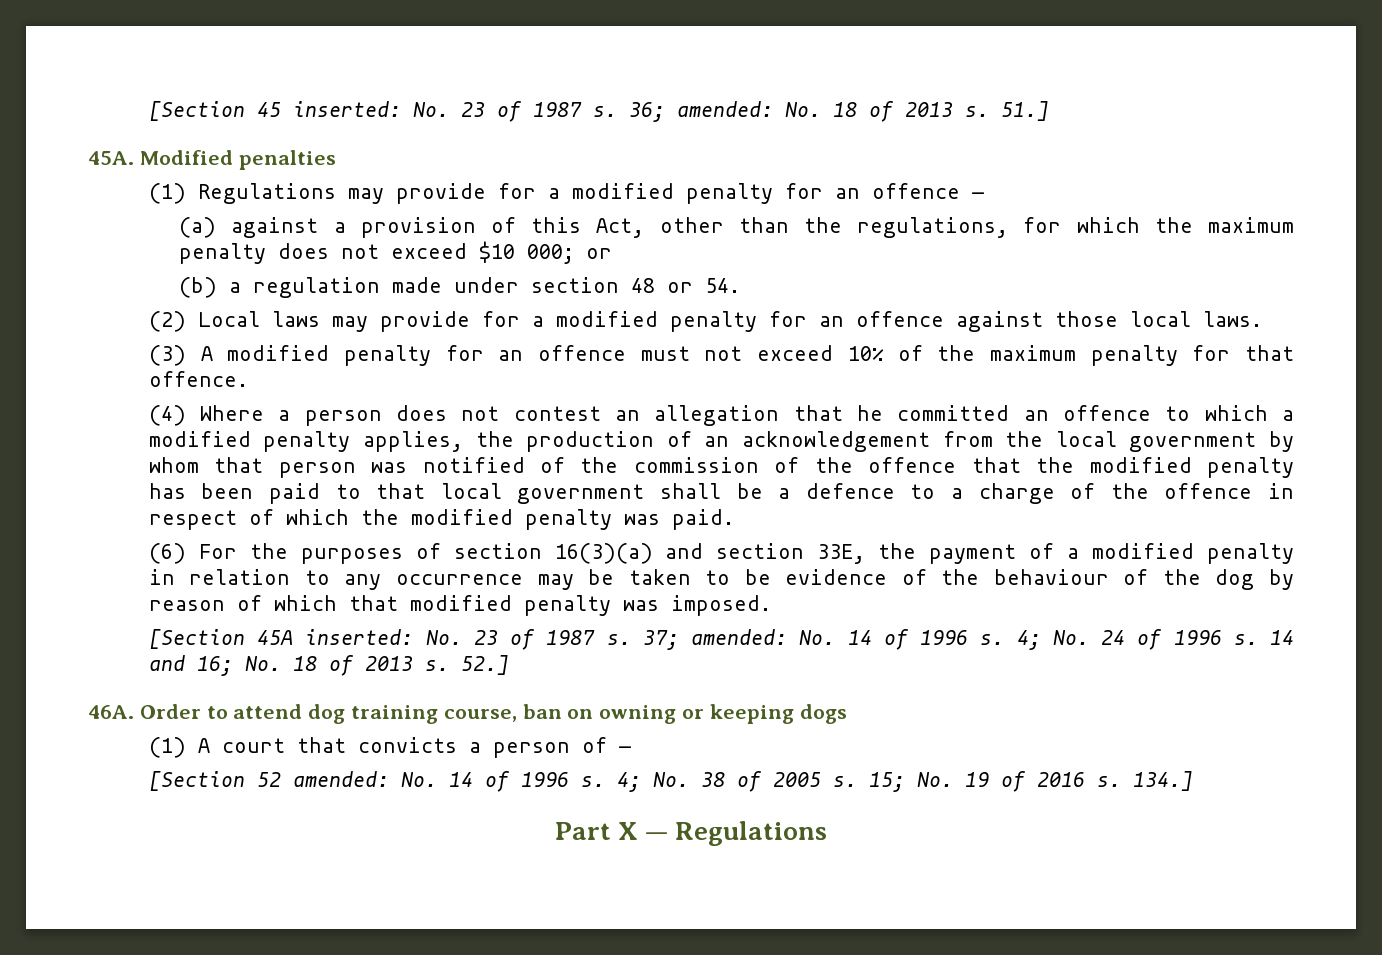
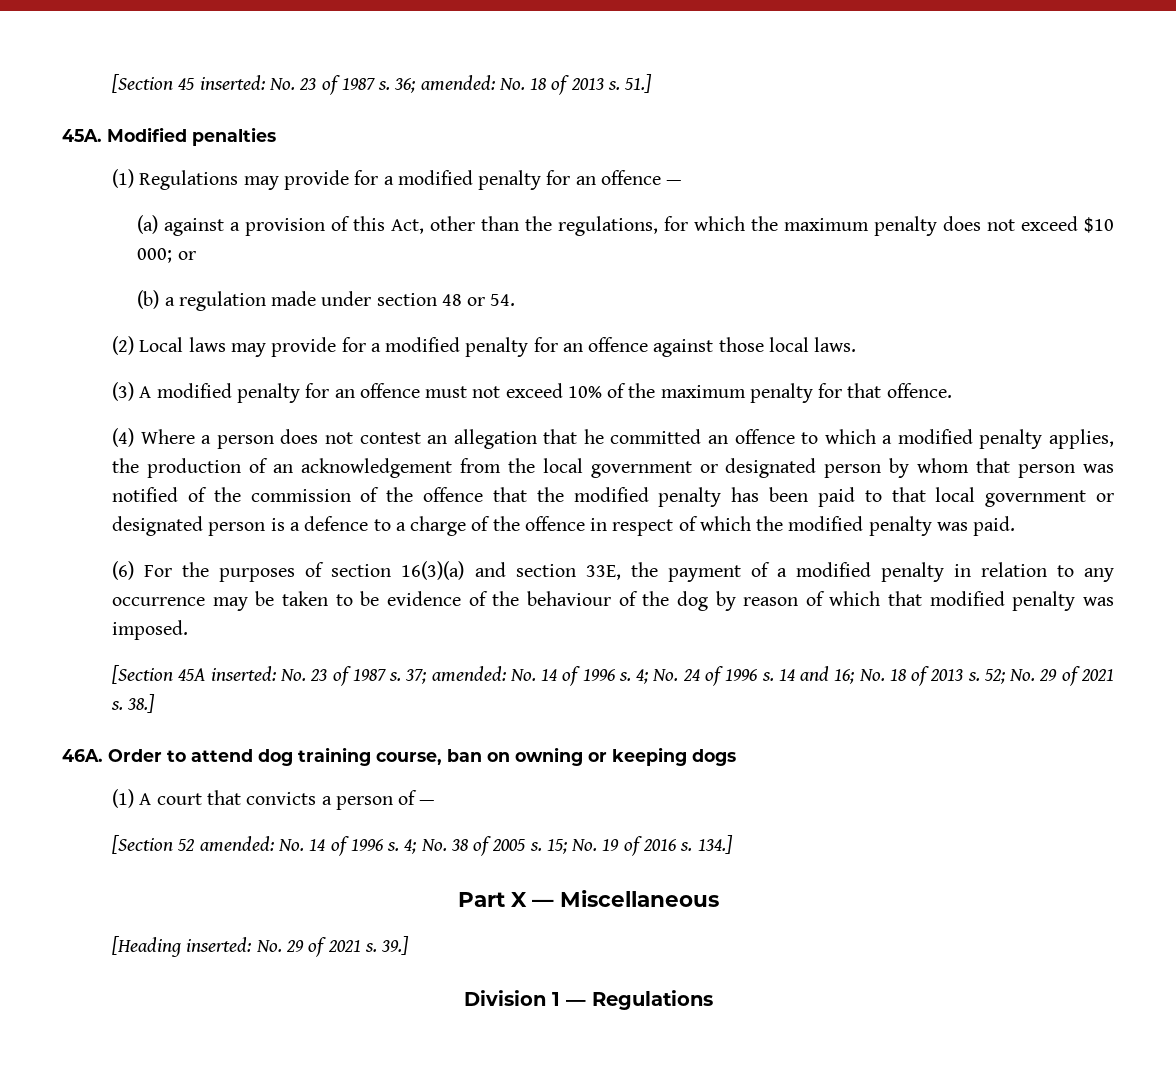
(1257, 442) none -> [699,458,882,478] or designated person
[660,483,763,499] shall be -> [1095,493,1114,502] [112,516,285,536] or designated person is
[460,655,509,675] 52.] -> [983,666,1114,686] [111,694,156,713] 52; No. 29 of 2021 s. 38.]
(669, 836) none -> [559,890,719,907] [112,936,410,957] [463,990,586,1006] Miscellaneous // [Heading inserted: No. 29 of 2021 s. 39.] // Division 1 —

